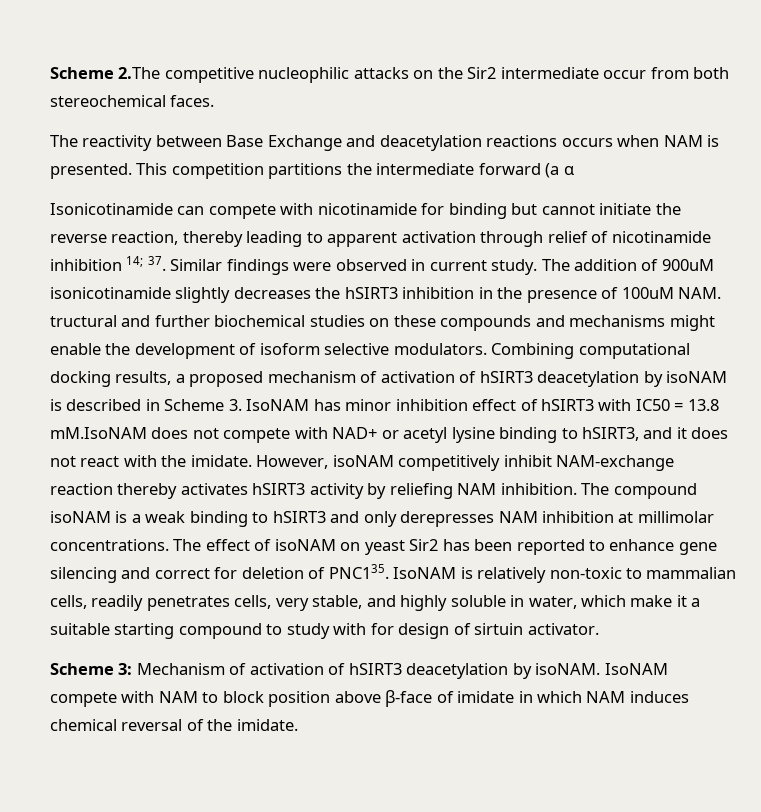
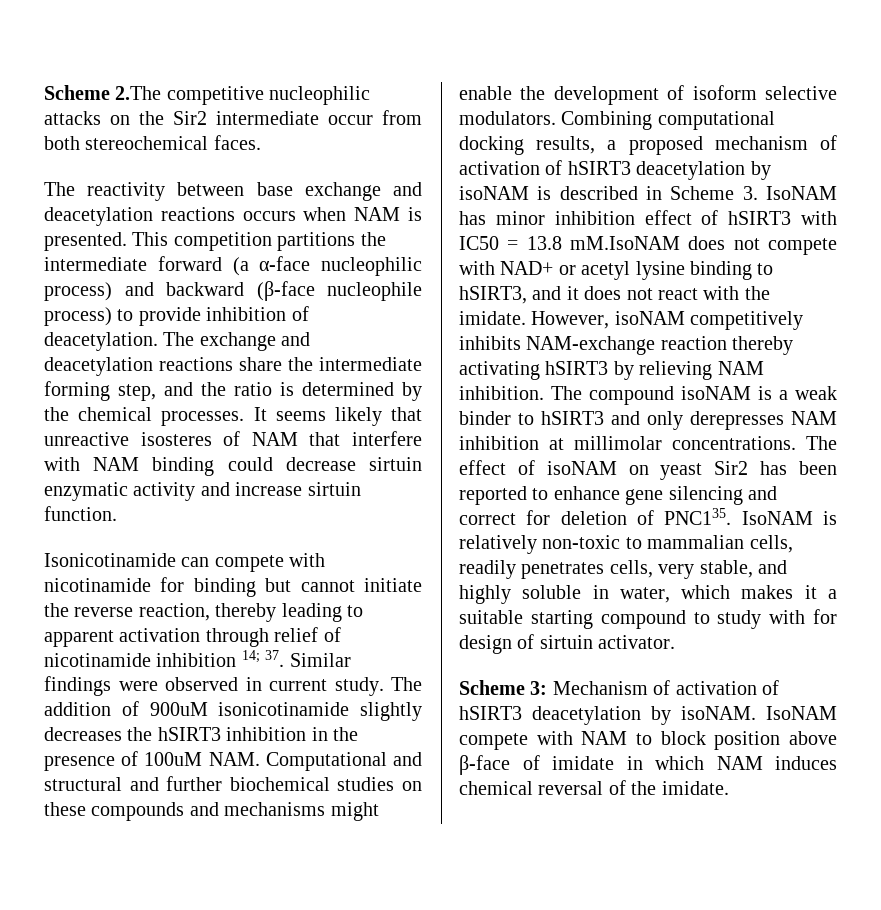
[226,135,342,151] Base Exchange -> [256,182,381,201] base exchange
[563,166,574,175] α -> [259,256,422,276] [44,281,422,301] [44,306,309,326] [44,332,311,351] [44,357,422,376] [44,381,422,401] [44,407,423,426] [44,431,422,446] [44,457,422,476] [44,482,361,501] [44,506,117,521] α-face nucleophilic process) and backward (β-face nucleophile process) to provide inhibition of deacetylation. The exchange and deacetylation reactions share the intermediate forming step, and the ratio is determined by the chemical processes. It seems likely that unreactive isosteres of NAM that interfere with NAM binding could decrease sirtuin enzymatic activity and increase sirtuin function.
[50,315,117,327] tructural -> [265,752,422,771] [44,777,122,791] Computational and structural
[503,455,552,467] inhibit -> [459,336,521,350] inhibits
[180,483,453,499] activates hSIRT3 activity by reliefing -> [459,361,713,380] activating hSIRT3 by relieving
[189,511,248,527] binding -> [459,411,511,425] binder
[630,595,673,607] make -> [741,585,794,599] makes

